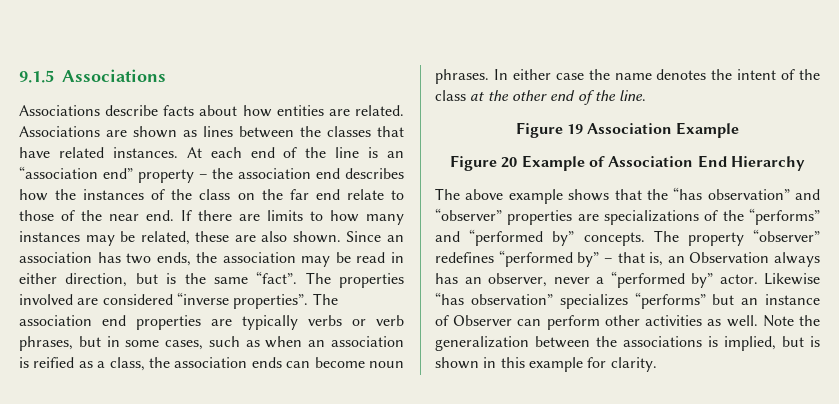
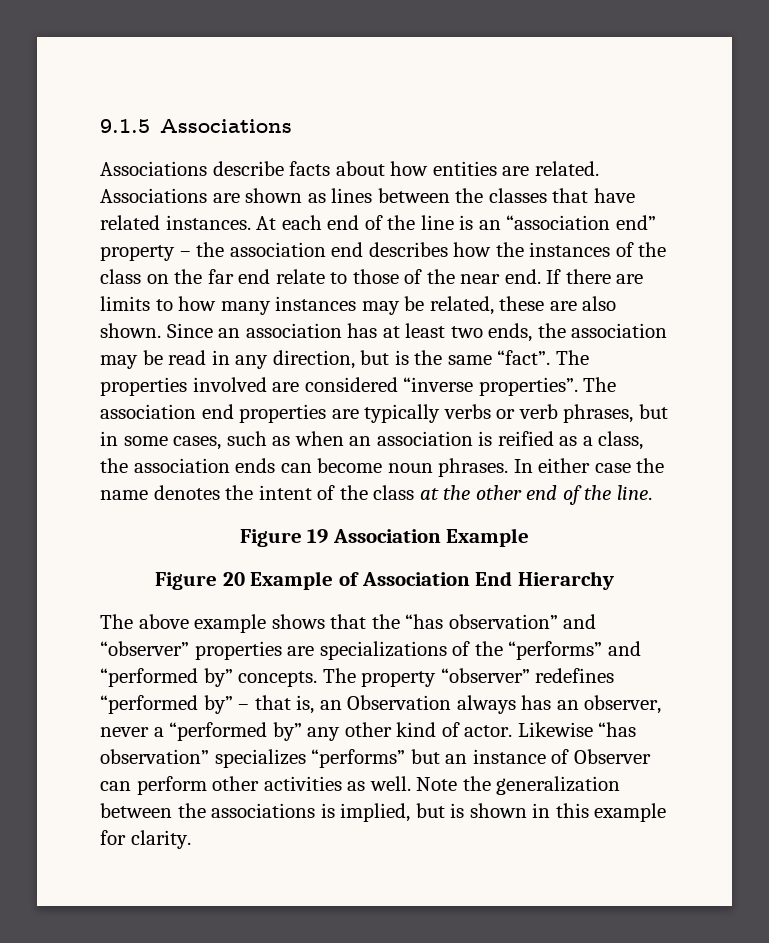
(121, 257) none -> [382,323,446,338] at least
[19,273,57,284] either -> [235,355,269,369] any
(713, 280) none -> [307,722,460,741] any other kind of

